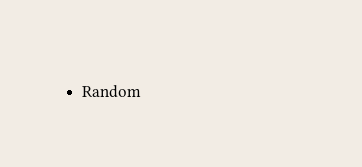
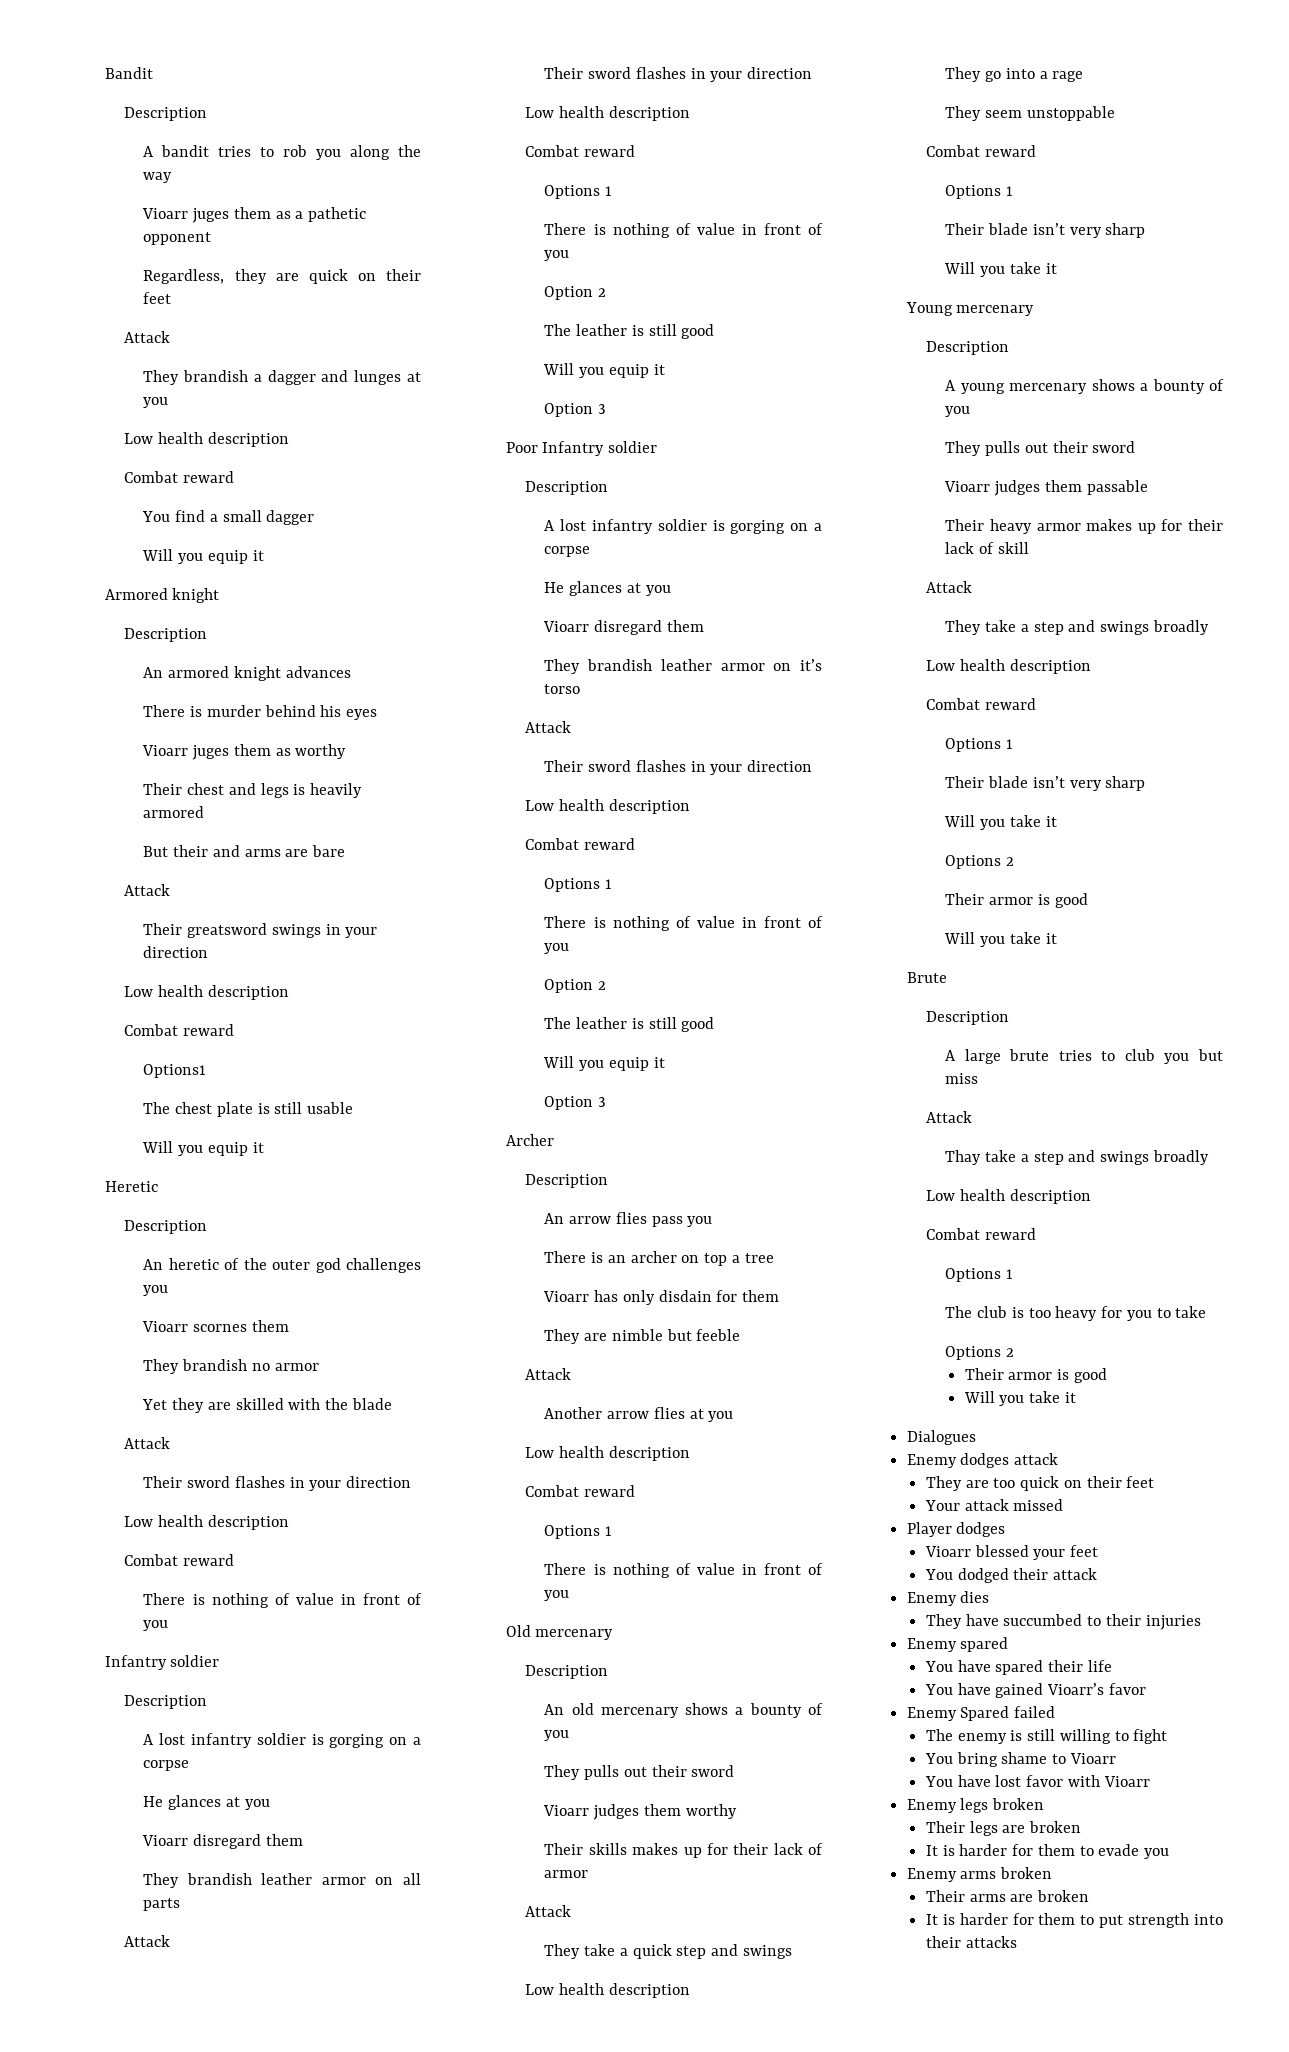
[82,85,142,98] Random -> [104,67,153,79] [124,107,208,121] [143,145,421,160] [143,172,173,183] [142,207,367,223] [143,232,212,245] [143,269,421,284] [143,292,172,304] [124,331,171,343] [143,370,421,385] [143,397,169,408] [124,432,289,447] [124,471,234,483] [142,510,315,525] [142,549,264,564] [104,588,220,603] [124,628,208,642] [143,666,351,681] [143,705,378,720] [142,744,347,760] [143,783,363,798] [143,806,205,818] [143,845,346,857] [124,884,171,896] [143,923,378,938] [143,946,209,958] [124,985,289,1000] [124,1024,234,1036] [143,1064,207,1078] [143,1102,354,1117] [142,1141,264,1156] [104,1181,158,1192] [124,1220,208,1234] [143,1258,421,1273] [143,1285,169,1296] [142,1320,289,1332] [143,1359,319,1374] [142,1398,392,1413] [124,1437,171,1449] [143,1476,412,1491] [124,1515,289,1530] [124,1554,234,1566] [143,1593,422,1608] [143,1620,169,1631] [104,1655,220,1670] [124,1695,208,1709] [143,1733,422,1748] [143,1760,190,1771] [143,1795,270,1810] [142,1834,303,1849] [143,1873,421,1888] [143,1898,181,1911] [124,1935,171,1947] [544,67,813,82] [525,106,690,121] [525,145,635,157] [544,185,613,199] [544,223,823,238] [544,250,570,261] [544,286,607,300] [544,324,715,339] [543,363,665,378] [544,403,607,417] [505,441,658,456] [525,481,609,495] [544,519,822,534] [544,546,591,557] [544,581,671,596] [543,620,704,635] [544,659,822,674] [544,684,581,694] [525,721,572,733] [544,760,813,775] [525,799,690,814] [525,838,635,850] [544,878,613,892] [544,916,823,931] [544,943,570,954] [544,979,607,993] [544,1017,715,1032] [543,1056,665,1071] [544,1096,607,1110] [505,1134,554,1146] [525,1174,609,1188] [544,1212,713,1227] [544,1251,774,1266] [543,1290,780,1305] [544,1329,741,1344] [525,1368,572,1380] [544,1407,734,1422] [525,1446,690,1461] [525,1485,635,1497] [544,1525,613,1539] [544,1563,823,1578] [544,1590,570,1601] [505,1625,614,1640] [525,1665,609,1679] [544,1703,823,1718] [544,1730,570,1741] [544,1765,735,1780] [543,1804,737,1820] [544,1843,823,1858] [544,1870,589,1878] [525,1905,572,1917] [544,1944,792,1959] [525,1983,690,1998] [945,67,1084,82] [945,106,1115,121] [926,145,1036,157] [945,185,1014,199] [945,223,1146,238] [944,262,1057,277] [905,302,1035,316] [926,341,1010,355] [945,379,1224,394] [945,406,971,417] [945,441,1136,456] [944,480,1148,496] [945,519,1223,534] [945,542,1029,554] [926,581,973,593] [945,620,1209,635] [926,659,1091,674] [926,698,1036,710] [945,738,1014,752] [945,776,1146,791] [944,815,1057,830] [945,855,1015,869] [945,893,1088,908] [944,932,1057,947] [906,972,947,983] [926,1011,1010,1025] [945,1049,1223,1064] [945,1073,979,1084] [926,1111,973,1123] [945,1150,1209,1165] [926,1189,1091,1204] [926,1228,1036,1240] [945,1268,1014,1282] [945,1306,1207,1321] [945,1346,1015,1360] [964,1368,1107,1383] [963,1391,1076,1406] [906,1430,976,1445] [906,1453,1059,1468] [925,1476,1155,1491] [924,1499,1064,1511] [906,1522,1006,1537] [924,1545,1099,1560] [924,1568,1098,1583] [906,1591,990,1606] [925,1614,1201,1630] [906,1637,1009,1652] [924,1660,1112,1675] [924,1683,1146,1698] [906,1706,1056,1721] [925,1729,1168,1744] [924,1752,1116,1767] [924,1775,1150,1787] [906,1798,1045,1813] [925,1821,1082,1836] [925,1844,1170,1859] [906,1867,1053,1882] [925,1890,1090,1902] [925,1913,1223,1928] [925,1936,1017,1948] Bandit // Description // A bandit tries to rob you along the way // Vioarr juges them as a pathetic opponent // Regardless, they are quick on their feet // Attack // They brandish a dagger and lunges at you // Low health description // Combat reward // You find a small dagger // Will you equip it // Armored knight // Description // An armored knight advances // There is murder behind his eyes // Vioarr juges them as worthy // Their chest and legs is heavily armored // But their and arms are bare // Attack // Their greatsword swings in your direction // Low health description // Combat reward // Options1 // The chest plate is still usable // Will you equip it // Heretic // Description // An heretic of the outer god challenges you // Vioarr scornes them // They brandish no armor // Yet they are skilled with the blade // Attack // Their sword flashes in your direction // Low health description // Combat reward // There is nothing of value in front of you // Infantry soldier // Description // A lost infantry soldier is gorging on a corpse // He glances at you // Vioarr disregard them // They brandish leather armor on all parts // Attack // Their sword flashes in your direction // Low health description // Combat reward // Options 1 // There is nothing of value in front of you // Option 2 // The leather is still good // Will you equip it // Option 3 // Poor Infantry soldier // Description // A lost infantry soldier is gorging on a corpse // He glances at you // Vioarr disregard them // They brandish leather armor on it’s torso // Attack // Their sword flashes in your direction // Low health description // Combat reward // Options 1 // There is nothing of value in front of you // Option 2 // The leather is still good // Will you equip it // Option 3 // Archer // Description // An arrow flies pass you // There is an archer on top a tree // Vioarr has only disdain for them // They are nimble but feeble // Attack // Another arrow flies at you // Low health description // Combat reward // Options 1 // There is nothing of value in front of you // Old mercenary // Description // An old mercenary shows a bounty of you // They pulls out their sword // Vioarr judges them worthy // Their skills makes up for their lack of armor // Attack // They take a quick step and swings // Low health description // They go into a rage // They seem unstoppable // Combat reward // Options 1 // Their blade isn’t very sharp // Will you take it // Young mercenary // Description // A young mercenary shows a bounty of you // They pulls out their sword // Vioarr judges them passable // Their heavy armor makes up for their lack of skill // Attack // They take a step and swings broadly // Low health description // Combat reward // Options 1 // Their blade isn’t very sharp // Will you take it // Options 2 // Their armor is good // Will you take it // Brute // Description // A large brute tries to club you but miss // Attack // Thay take a step and swings broadly // Low health description // Combat reward // Options 1 // The club is too heavy for you to take // Options 2 // Their armor is good // Will you take it // Dialogues // Enemy dodges attack // They are too quick on their feet // Your attack missed // Player dodges // Vioarr blessed your feet // You dodged their attack // Enemy dies // They have succumbed to their injuries // Enemy spared // You have spared their life // You have gained Vioarr’s favor // Enemy Spared failed // The enemy is still willing to fight // You bring shame to Vioarr // You have lost favor with Vioarr // Enemy legs broken // Their legs are broken // It is harder for them to evade you // Enemy arms broken // Their arms are broken // It is harder for them to put strength into their attacks

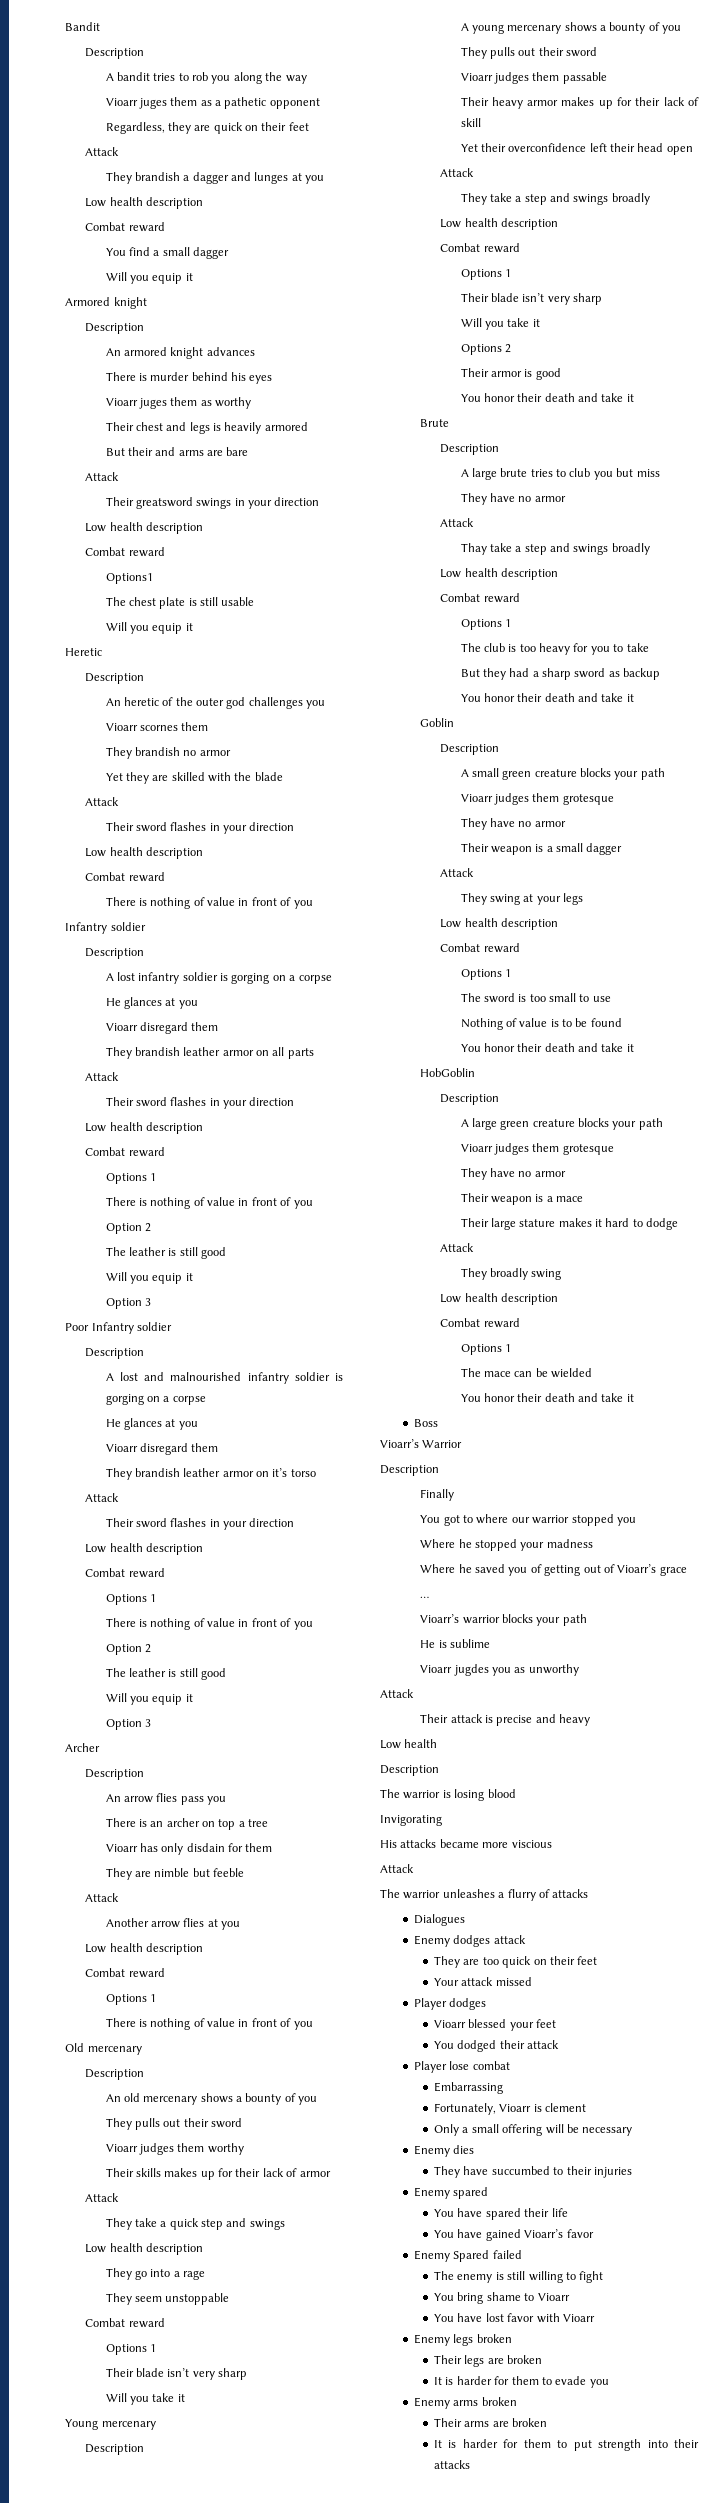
(587, 525) none -> [144,1372,242,1381] and malnourished
(1029, 548) none -> [460,143,693,155] // Yet their overconfidence left their head open
[944,932,1006,947] Will you -> [460,393,599,402] You honor their death and
(979, 1078) none -> [460,493,566,505] // They have no armor
[945,1346,1015,1360] [964,1368,1107,1383] [963,1391,1076,1406] Options 2 // Their armor is good // Will you take it -> [460,668,661,680] [460,693,634,702] [420,718,455,727] [440,744,500,755] [460,768,665,780] [460,793,614,805] [460,818,566,830] [460,843,623,855] [440,868,475,877] [460,893,584,905] [440,918,559,930] [440,943,520,953] [460,969,511,980] [460,993,611,1003] [460,1018,622,1030] [460,1043,634,1052] [420,1068,476,1077] [440,1094,500,1105] [460,1118,663,1130] [460,1143,614,1155] [460,1168,566,1180] [460,1193,584,1205] [460,1218,679,1230] [440,1243,475,1252] [460,1268,562,1280] [440,1293,559,1305] [440,1318,520,1328] [460,1344,511,1355] [460,1368,593,1378] [460,1393,634,1402] [413,1419,438,1427] [380,1439,463,1448] [380,1465,439,1476] [420,1489,455,1501] [420,1514,636,1526] [420,1539,593,1551] [420,1564,687,1576] [420,1596,430,1598] [420,1614,587,1626] [420,1639,491,1648] [420,1664,579,1676] [380,1689,414,1698] [420,1714,591,1726] [380,1739,438,1749] [380,1765,439,1776] [380,1789,516,1801] [380,1815,442,1826] [380,1839,552,1848] [380,1864,414,1873] [380,1889,589,1901] But they had a sharp sword as backup // You honor their death and take it // Goblin // Description // A small green creature blocks your path // Vioarr judges them grotesque // They have no armor // Their weapon is a small dagger // Attack // They swing at your legs // Low health description // Combat reward // Options 1 // The sword is too small to use // Nothing of value is to be found // You honor their death and take it // HobGoblin // Description // A large green creature blocks your path // Vioarr judges them grotesque // They have no armor // Their weapon is a mace // Their large stature makes it hard to dodge // Attack // They broadly swing // Low health description // Combat reward // Options 1 // The mace can be wielded // You honor their death and take it // Boss // Vioarr’s Warrior // Description // Finally // You got to where our warrior stopped you // Where he stopped your madness // Where he saved you of getting out of Vioarr’s grace // … // Vioarr’s warrior blocks your path // He is sublime // Vioarr jugdes you as unworthy // Attack // Their attack is precise and heavy // Low health // Description // The warrior is losing blood // Invigorating // His attacks became more viscious // Attack // The warrior unleashes a flurry of attacks
(1098, 1574) none -> [413,2061,510,2073] [434,2082,504,2094] [434,2103,587,2115] [434,2124,633,2136] // Player lose combat // Embarrassing // Fortunately, Vioarr is clement // Only a small offering will be necessary

